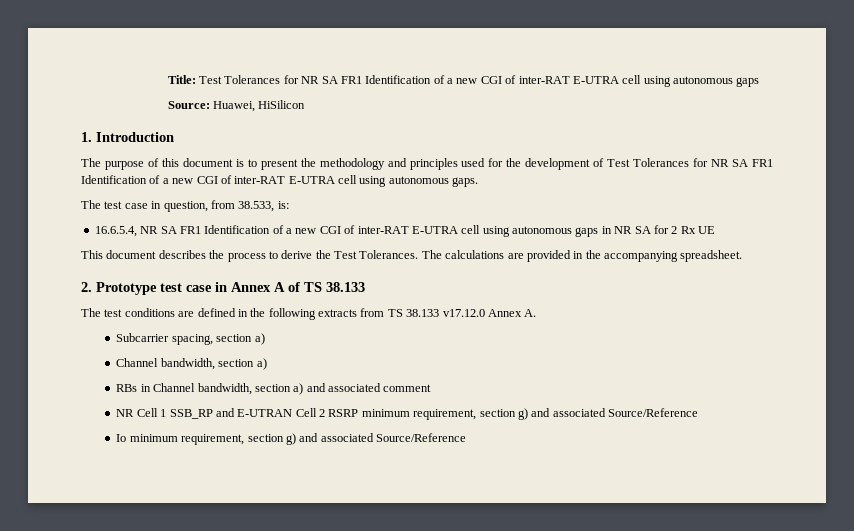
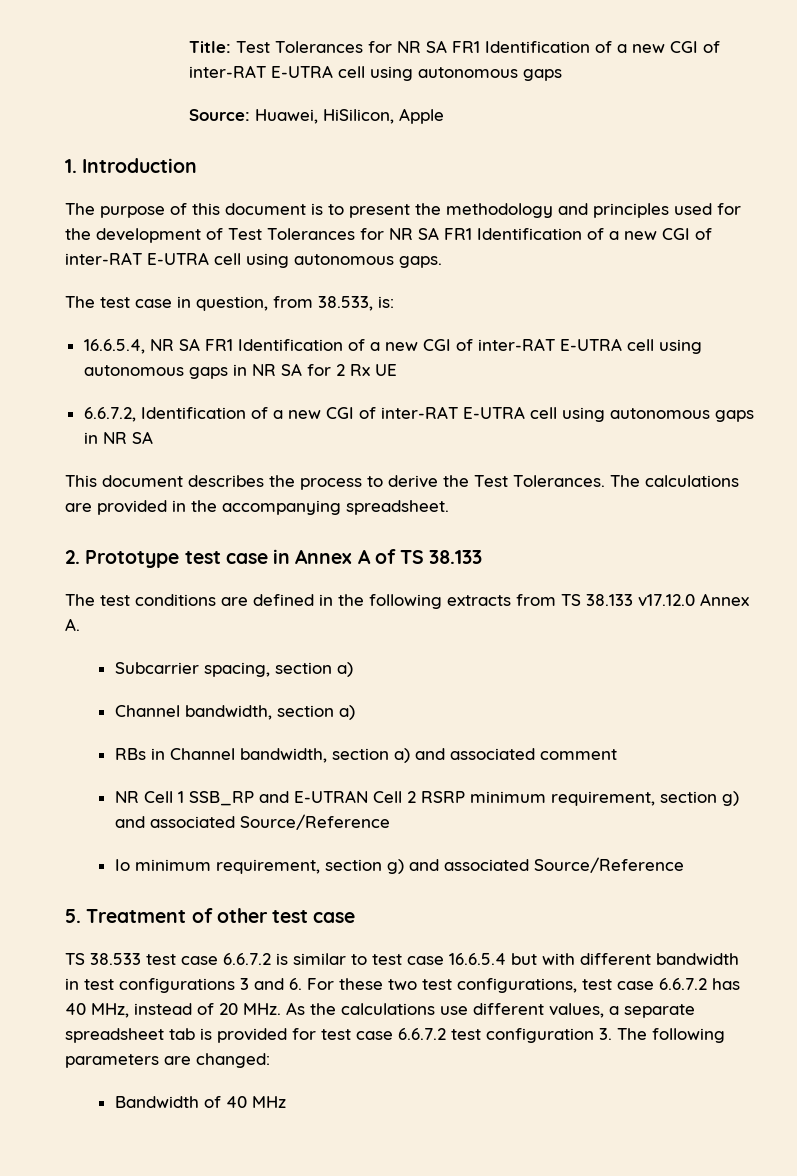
[258,100,306,109] HiSilicon -> [323,108,445,124] HiSilicon, Apple
(715, 230) none -> [83,406,754,422] [83,431,153,444] // 6.6.7.2, Identification of a new CGI of inter-RAT E-UTRA cell using autonomous gaps in NR SA
(467, 437) none -> [65,908,356,923] [65,953,739,965] [65,978,740,993] [65,1002,695,1018] [65,1028,725,1043] [65,1053,270,1068] [114,1096,286,1108] // 5. Treatment of other test case // TS 38.533 test case 6.6.7.2 is similar to test case 16.6.5.4 but with different bandwidth in test configurations 3 and 6. For these two test configurations, test case 6.6.7.2 has 40 MHz, instead of 20 MHz. As the calculations use different values, a separate spreadsheet tab is provided for test case 6.6.7.2 test configuration 3. The following parameters are changed: // Bandwidth of 40 MHz

